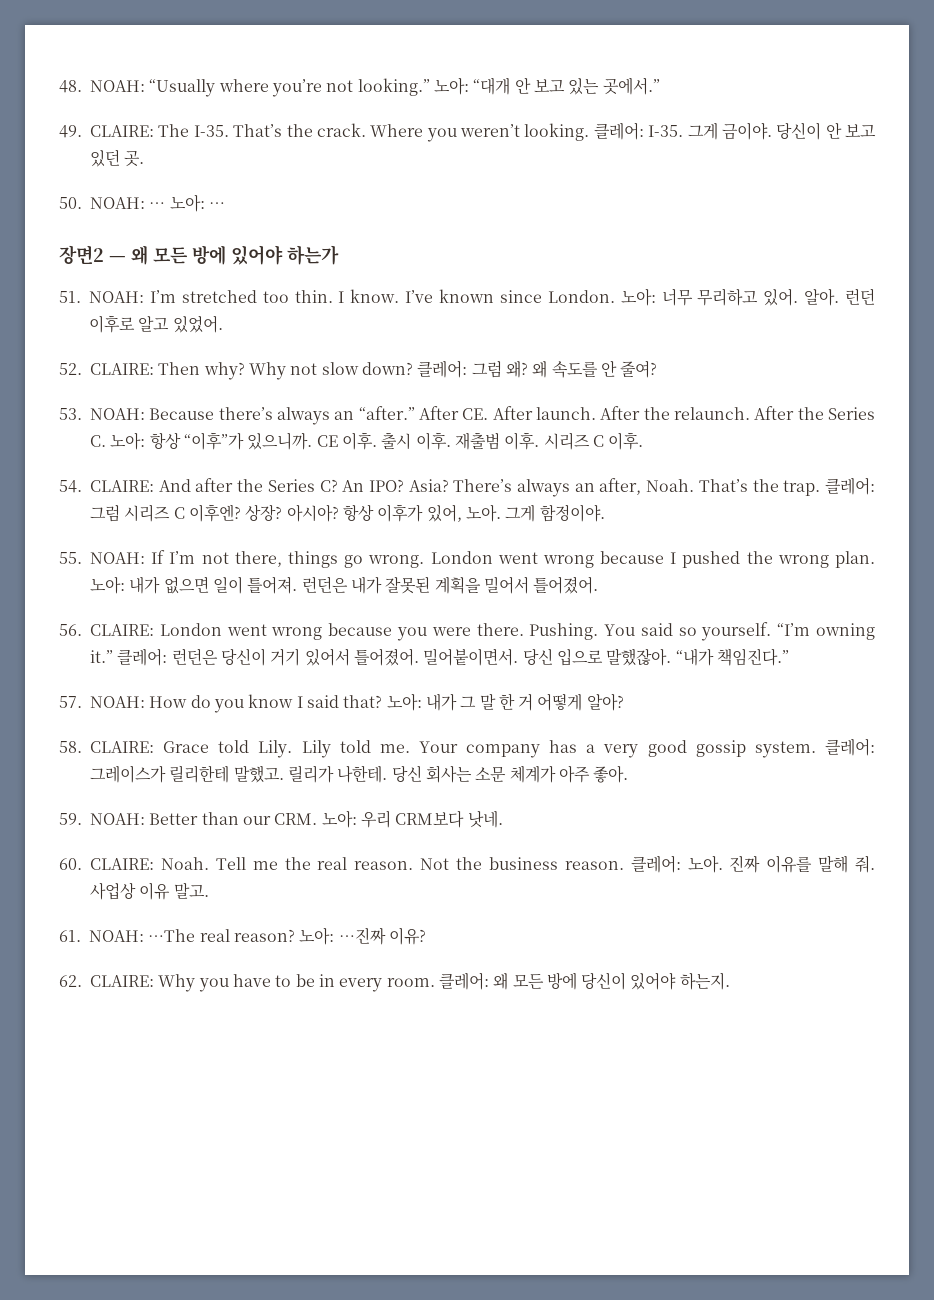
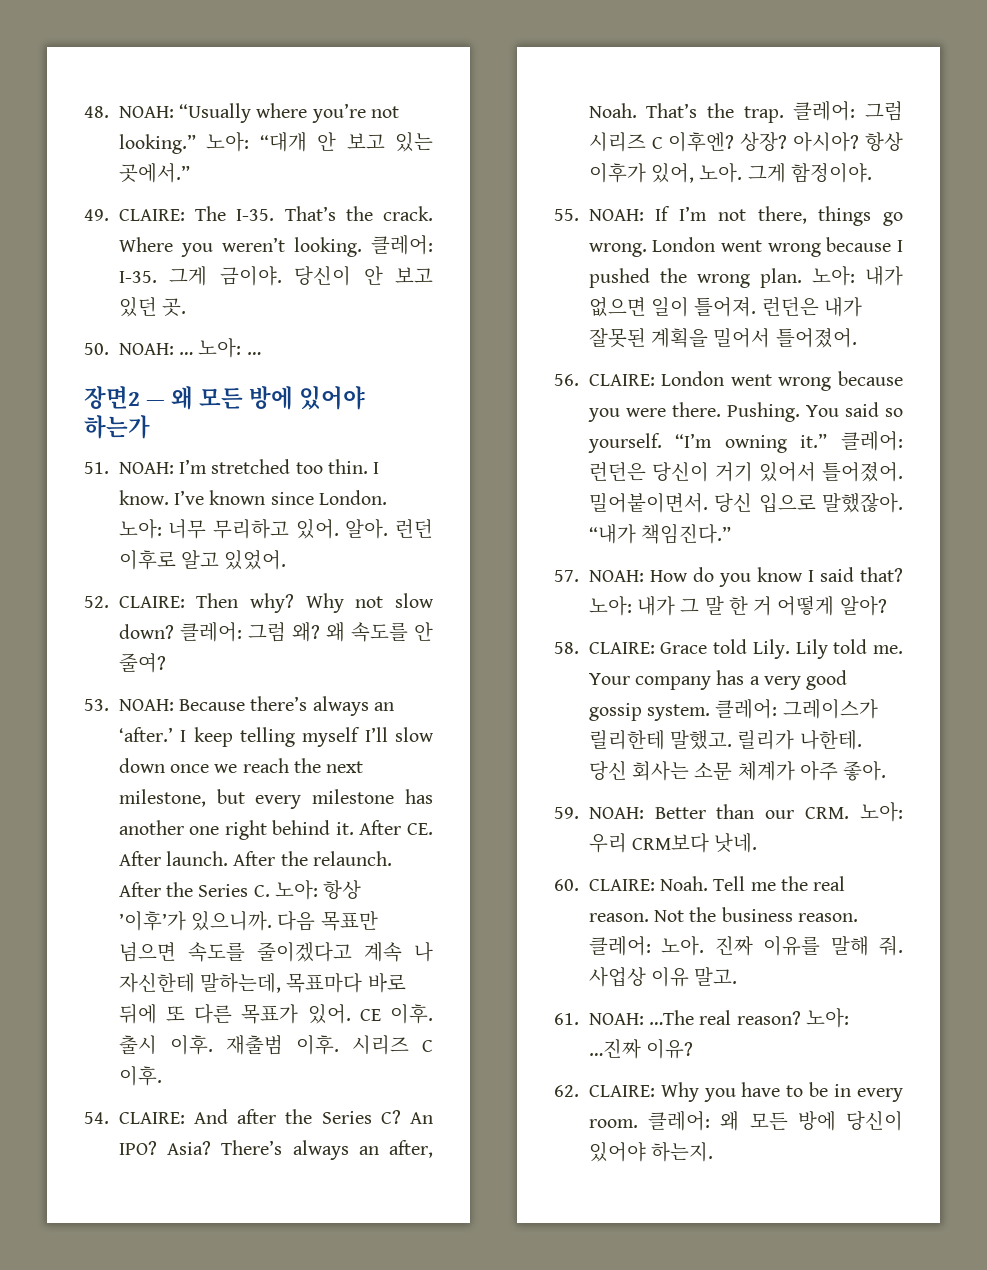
[358,406,415,420] “after.” -> [118,727,434,747] [118,758,364,773] [118,789,433,809] [118,820,354,840] ‘after.’ I keep telling myself I’ll slow down once we reach the next milestone, but every milestone has another one right behind it.
[183,432,313,450] “이후”가 있으니까. -> [118,911,378,931] [118,942,433,962] [118,973,406,993] [118,1004,351,1024] ’이후’가 있으니까. 다음 목표만 넘으면 속도를 줄이겠다고 계속 나 자신한테 말하는데, 목표마다 바로 뒤에 또 다른 목표가 있어.

